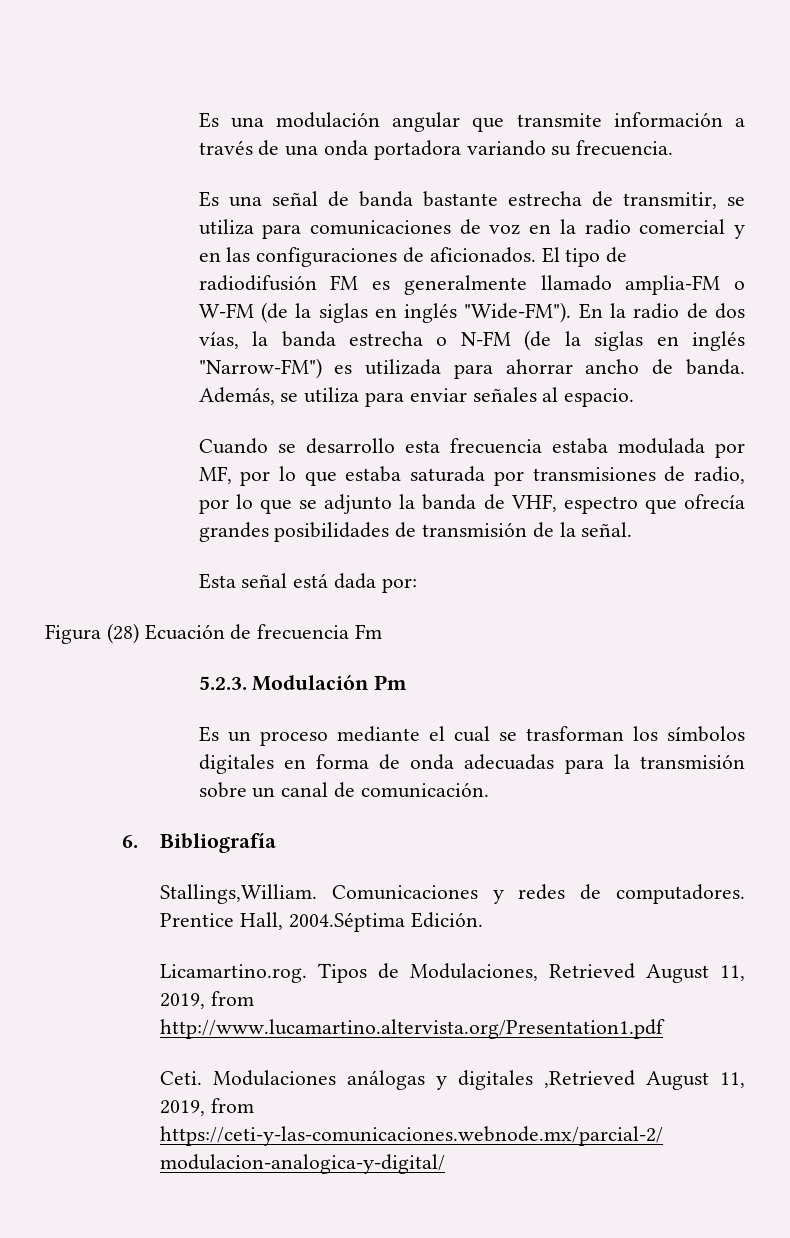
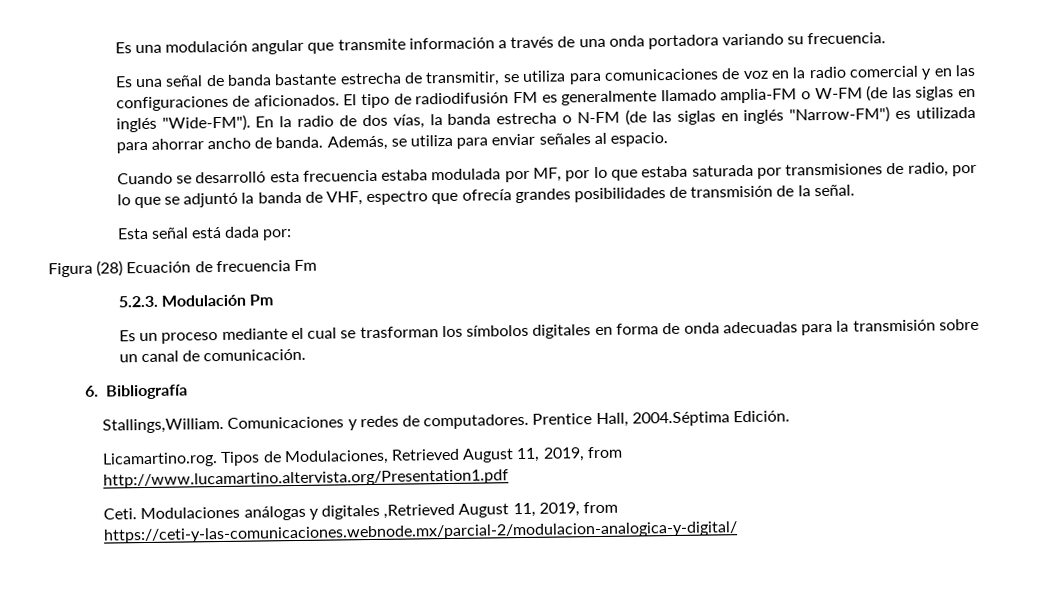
[295,303,312,318] la -> [891,86,912,99] las
[564,331,581,346] la -> [651,110,672,123] las
[305,438,395,454] desarrollo -> [195,171,267,184] desarrolló
[324,494,393,514] adjunto -> [183,192,239,208] adjuntó

